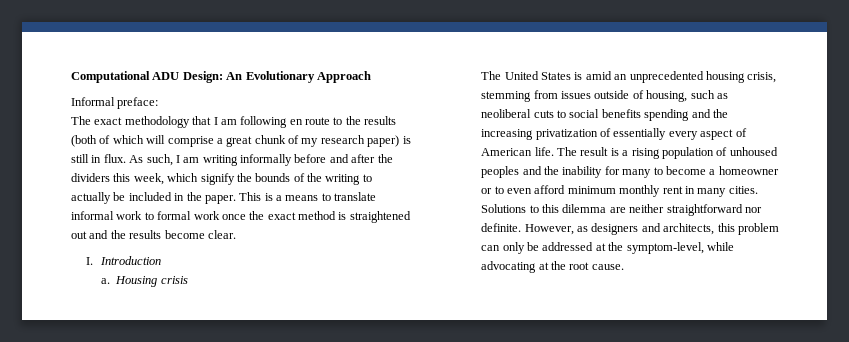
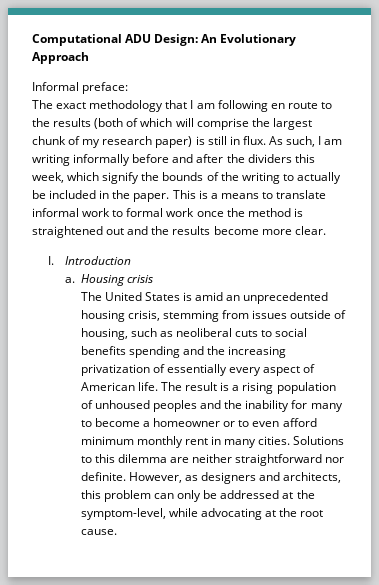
[216,136,253,147] a great -> [251,118,312,130] the largest
[267,212,296,220] exact -> (245, 212) none
(205, 234) none -> [261,229,292,235] more

